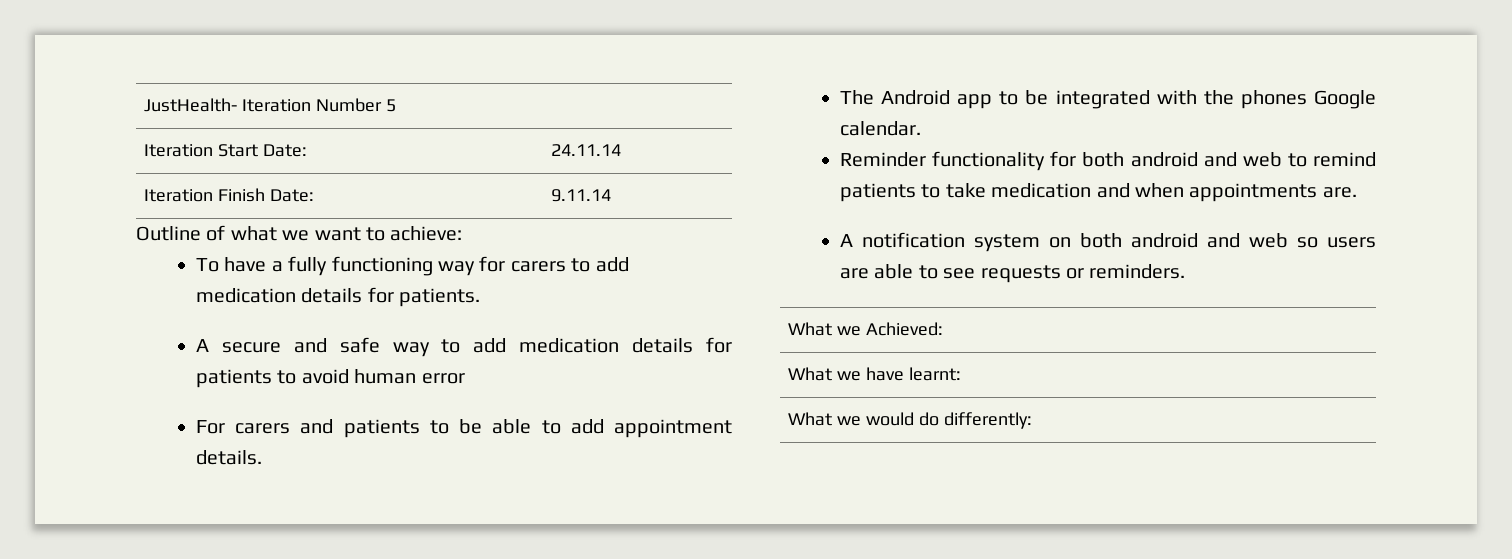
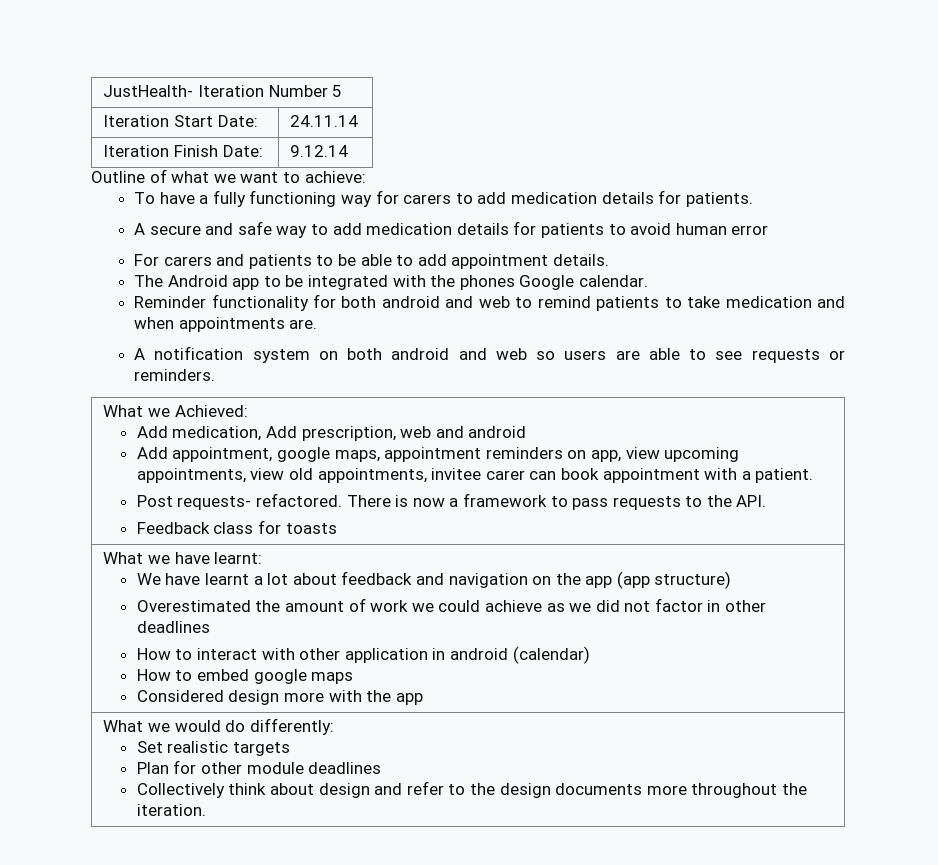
[551,189,612,202] 9.11.14 -> [290,145,349,157] 9.12.14
[788,367,961,381] // What we have learnt: -> [136,426,527,441] [136,447,740,462] [136,468,814,483] [136,493,767,510] [136,520,337,534] [103,552,263,564] [136,571,732,589] [136,598,767,612] [136,621,210,633] [136,646,590,664] [136,669,354,684] [136,690,423,705] // Add medication, Add prescription, web and android // Add appointment, google maps, appointment reminders on app, view upcoming appointments, view old appointments, invitee carer can book appointment with a patient. // Post requests- refactored. There is now a framework to pass requests to the API. // Feedback class for toasts // What we have learnt: // We have learnt a lot about feedback and navigation on the app (app structure) // Overestimated the amount of work we could achieve as we did not factor in other deadlines // How to interact with other application in android (calendar) // How to embed google maps // Considered design more with the app
(1032, 420) none -> [136,741,290,756] [136,760,382,774] [136,781,807,798] [136,804,206,816] // Set realistic targets // Plan for other module deadlines // Collectively think about design and refer to the design documents more throughout the iteration.

